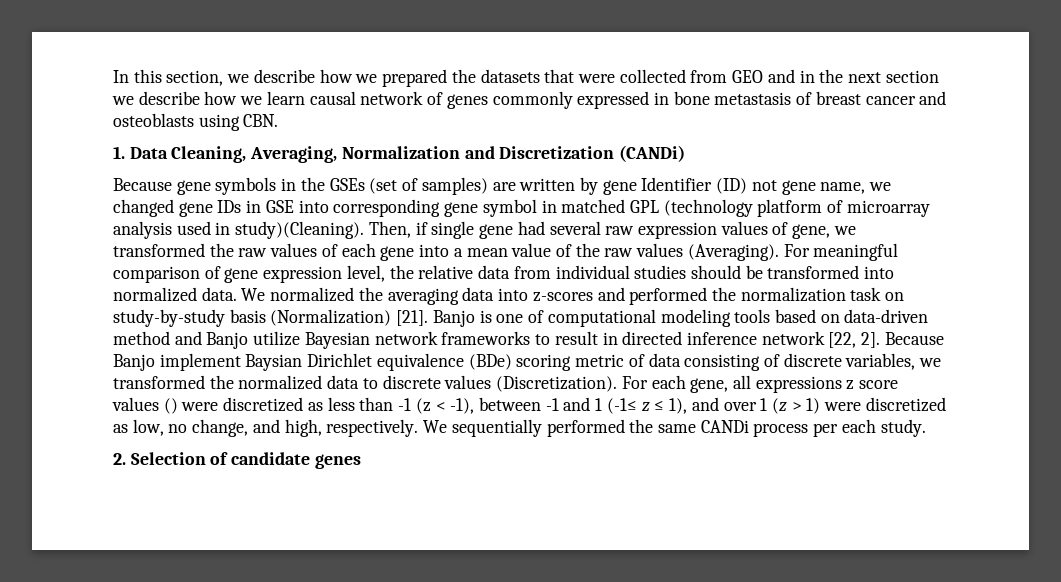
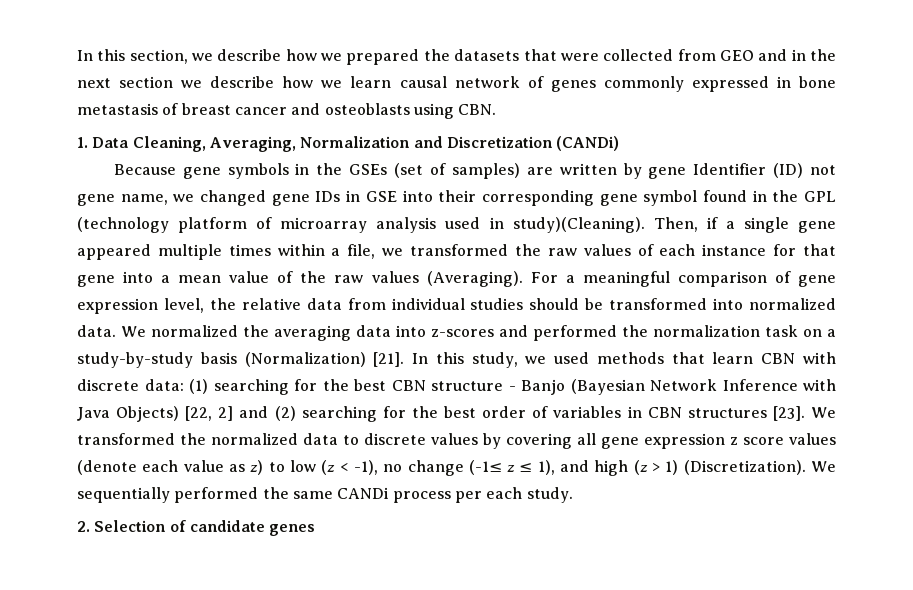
(329, 206) none -> [438,190,477,202] their
[541,199,626,213] in matched -> [702,190,799,202] found in the
(428, 228) none -> [725,221,735,229] a
[517,221,831,239] had several raw expression values of gene, -> [77,244,376,260] appeared multiple times within a file,
(376, 250) none -> [702,244,837,256] instance for that
(810, 250) none -> [565,275,575,283] a
(905, 296) none -> [827,329,836,337] a
[432,309,929,327] [113,331,944,349] [113,353,942,371] Banjo is one of computational modeling tools based on data-driven method and Banjo utilize Bayesian network frameworks to result in directed inference network [22, 2]. Because Banjo implement Baysian Dirichlet equivalence (BDe) scoring metric of data consisting of discrete variables, we -> [412,352,836,368] [77,379,836,395] [77,406,837,422] In this study, we used methods that learn CBN with discrete data: (1) searching for the best CBN structure - Banjo (Bayesian Network Inference with Java Objects) [22, 2] and (2) searching for the best order of variables in CBN structures [23]. We
[496,375,899,393] [112,397,603,414] (Discretization). For each gene, all expressions z score values () were discretized as less than -1 (z < -1), between -1 and 1 -> [483,433,836,449] [77,460,464,476] by covering all gene expression z score values (denote each value as z) to low (z < -1), no change
[723,398,768,411] over 1 -> [594,460,629,476] high
[824,397,946,412] [113,419,419,437] were discretized as low, no change, and high, respectively. -> [683,460,806,475] (Discretization).

